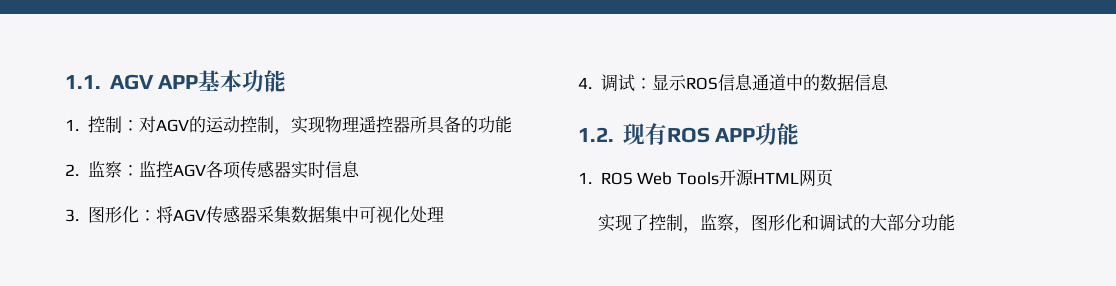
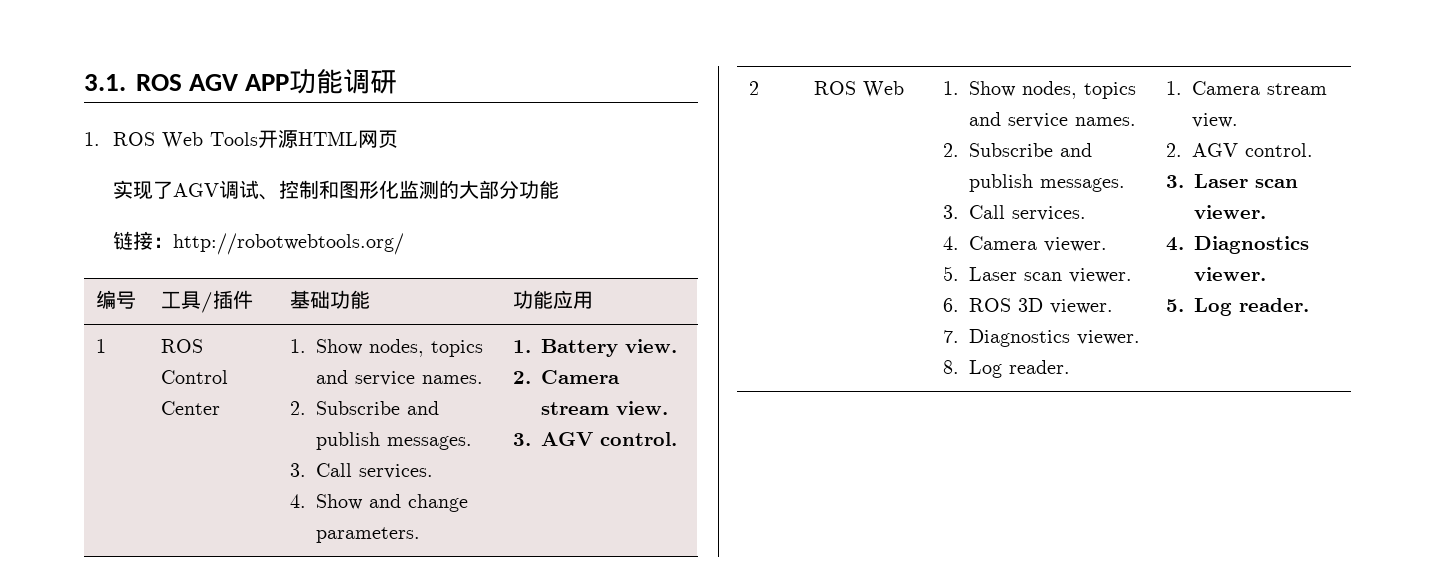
[65,70,287,92] [65,116,512,135] [65,161,360,179] [65,206,444,224] [578,74,889,92] [578,123,710,145] 1.1. AGV APP基本功能 // 1.控制：对AGV的运动控制，实现物理遥控器所具备的功能 // 2.监察：监控AGV各项传感器实时信息 // 3.图形化：将AGV传感器采集数据集中可视化处理 // 4.调试：显示ROS信息通道中的数据信息 // 1.2.现有ROS -> [84,74,239,91] 3.1. ROS AGV
(800, 134) none -> [343,69,398,94] 调研
[648,214,955,233] 控制，监察，图形化和调试的大部分功能 -> [172,180,559,200] [112,231,404,255] [96,290,137,309] [161,290,254,313] [290,290,371,309] [513,290,594,309] [96,339,107,353] [161,339,204,353] [161,370,229,384] [161,401,221,415] [290,339,484,357] [316,370,484,386] [290,401,440,415] [316,432,473,450] [290,463,434,479] [290,494,469,512] [316,527,421,543] [513,339,678,357] [513,370,621,384] [541,401,669,415] [513,432,678,446] [749,81,760,95] [814,81,905,98] [943,81,1137,99] [969,112,1137,128] [943,143,1093,157] [969,174,1126,192] [943,205,1087,221] [943,236,1108,252] [943,266,1133,283] [943,298,1114,314] [943,329,1141,347] [943,360,1071,378] [1166,81,1328,95] [1192,113,1239,128] [1166,143,1314,157] [1166,174,1299,188] [1194,205,1267,219] [1166,236,1310,254] [1194,267,1267,281] [1166,298,1310,316] AGV调试、控制和图形化监测的大部分功能 // 链接：http://robotwebtools.org/ // 编号 | 工具/插件 | 基础功能 | 功能应用 // 1 | ROS Control Center | 1. Show nodes, topics and service names. // 2. Subscribe and publish messages. // 3. Call services. // 4. Show and change parameters. | 1. Battery view. // 2. Camera stream view. // 3. AGV control. // 2 | ROS Web | 1. Show nodes, topics and service names. // 2. Subscribe and publish messages. // 3. Call services. // 4. Camera viewer. // 5. Laser scan viewer. // 6. ROS 3D viewer. // 7. Diagnostics viewer. // 8. Log reader. | 1. Camera stream view. // 2. AGV control. // 3. Laser scan viewer. // 4. Diagnostics viewer. // 5. Log reader.

